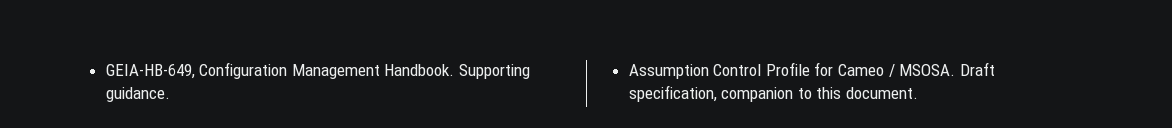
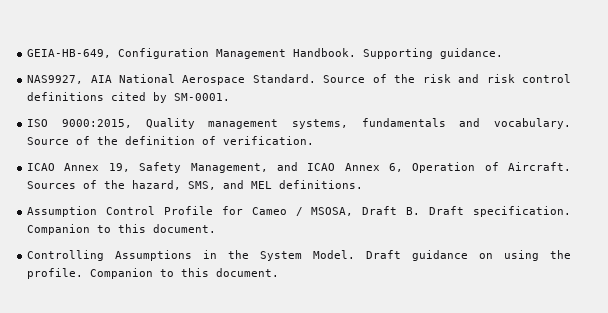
(170, 94) none -> [27,74,571,85] [27,92,231,103] [27,118,571,129] [27,136,315,145] [27,162,572,173] [27,180,364,190] // NAS9927, AIA National Aerospace Standard. Source of the risk and risk control definitions cited by SM-0001. // ISO 9000:2015, Quality management systems, fundamentals and vocabulary. Source of the definition of verification. // ICAO Annex 19, Safety Management, and ICAO Annex 6, Operation of Aircraft. Sources of the hazard, SMS, and MEL definitions.
[899,62,995,76] [628,85,794,102] MSOSA. Draft specification, companion -> [311,206,571,217] [27,224,217,235] [27,250,571,261] [27,268,154,279] MSOSA, Draft B. Draft specification. Companion to this document. // Controlling Assumptions in the System Model. Draft guidance on using the profile. Companion

